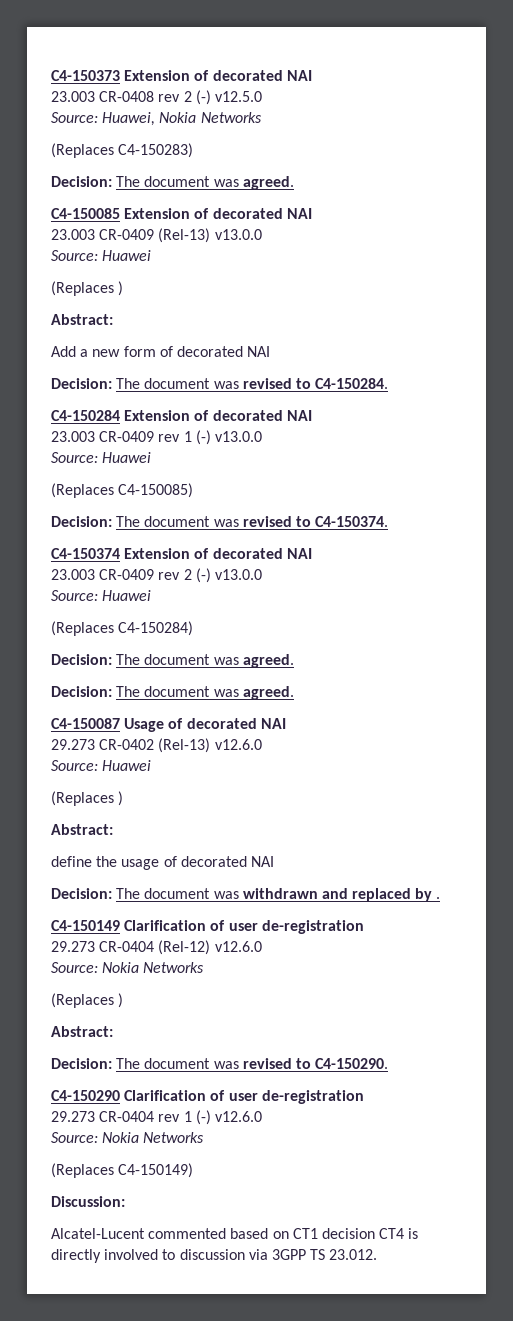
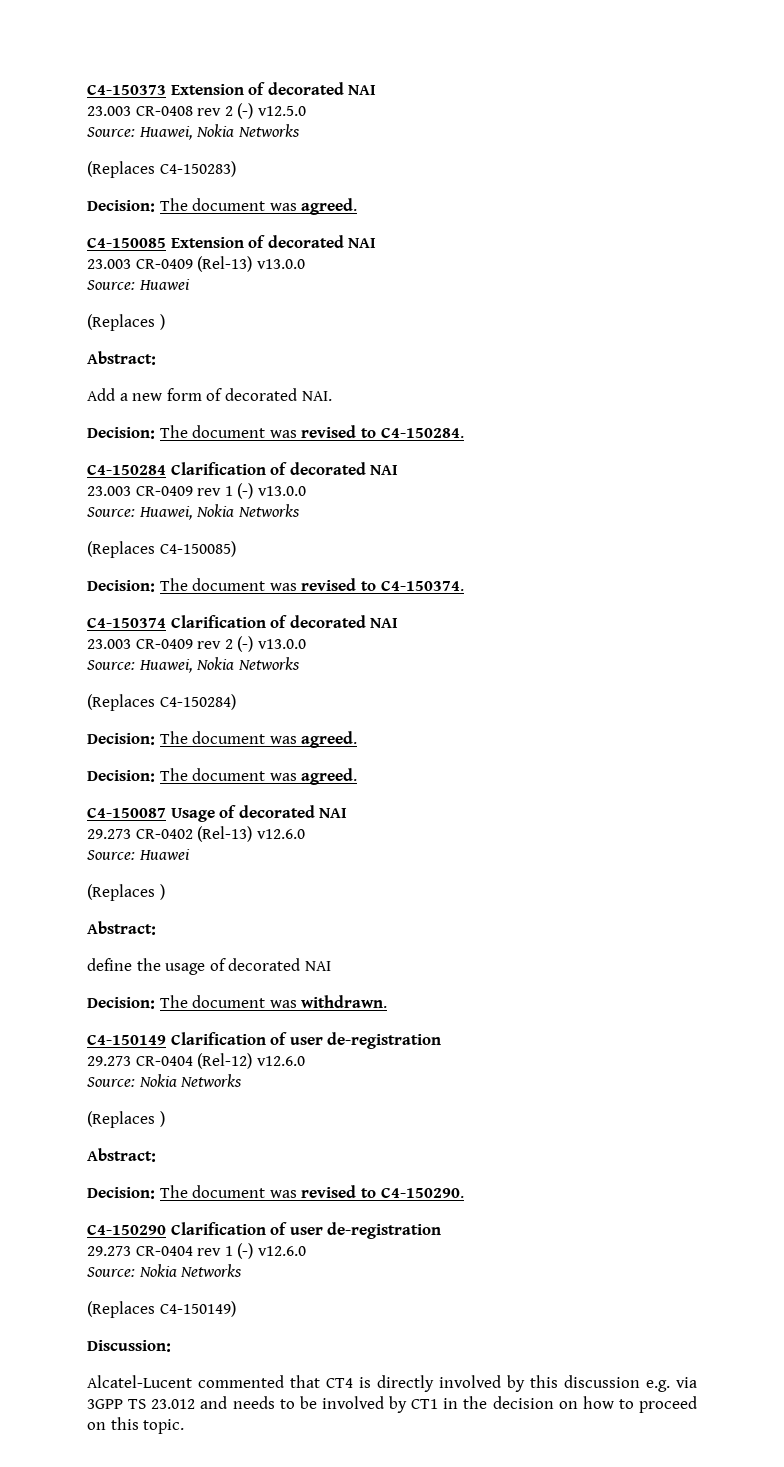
[247,346,271,357] NAI -> [301,391,332,401] NAI.
[124,410,191,421] Extension -> [170,462,266,475] Clarification
[102,452,152,463] Huawei -> [138,504,300,520] Huawei, Nokia Networks
[124,548,191,559] Extension -> [170,615,266,628] Clarification
[102,590,152,601] Huawei -> [138,657,300,673] Huawei, Nokia Networks
[242,888,441,902] withdrawn and replaced by . -> [301,995,388,1008] withdrawn.
[230,1228,419,1239] [51,1249,378,1263] based on CT1 decision CT4 is directly involved to discussion via 3GPP TS 23.012. -> [290,1375,697,1392] [87,1396,697,1413] [87,1417,185,1434] that CT4 is directly involved by this discussion e.g. via 3GPP TS 23.012 and needs to be involved by CT1 in the decision on how to proceed on this topic.

